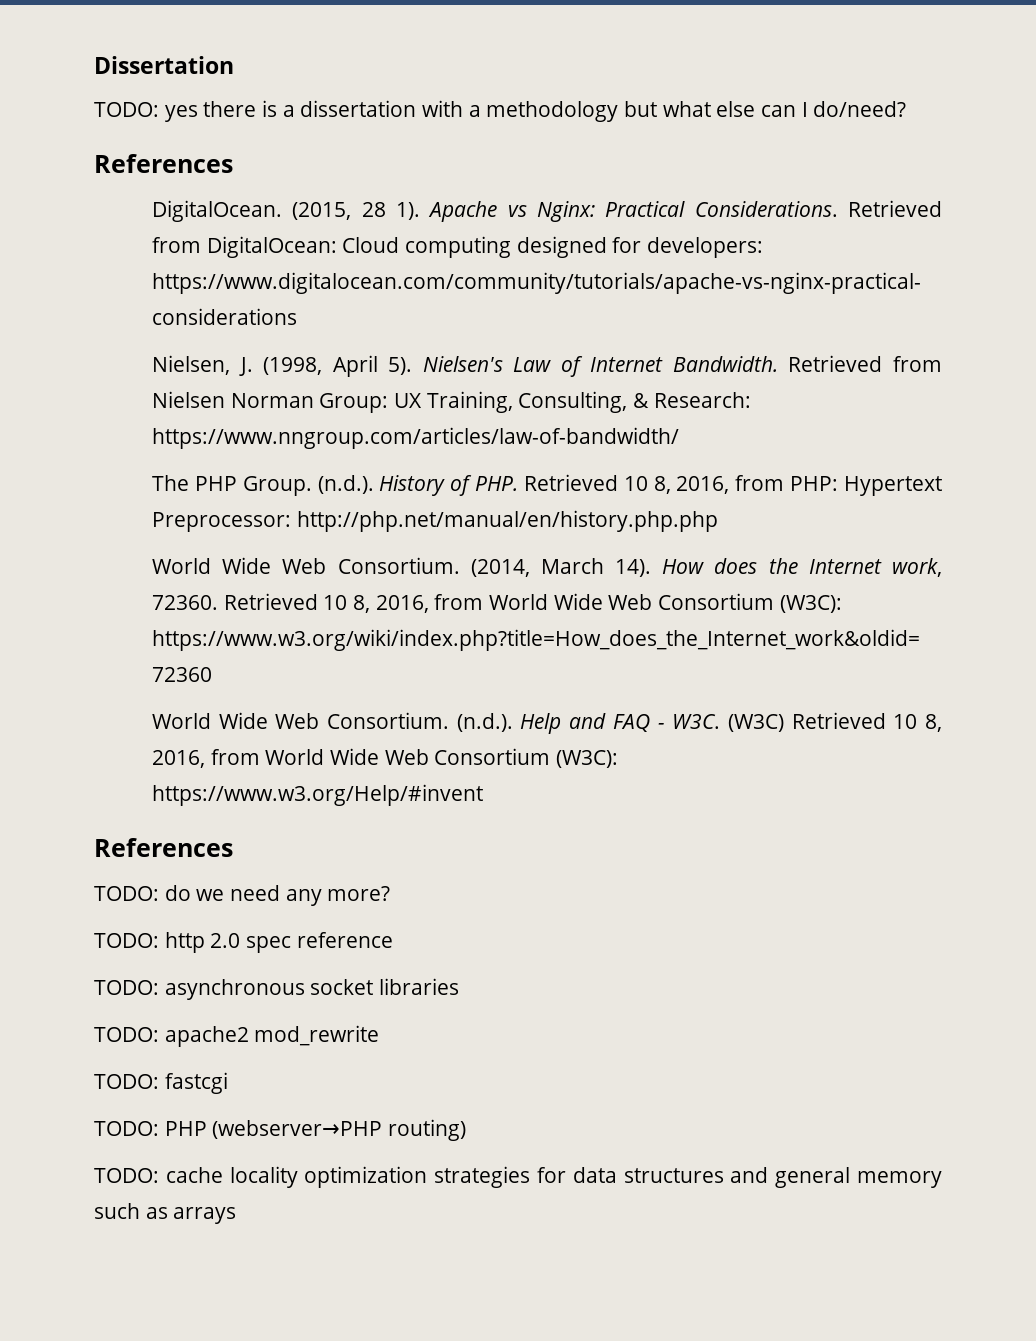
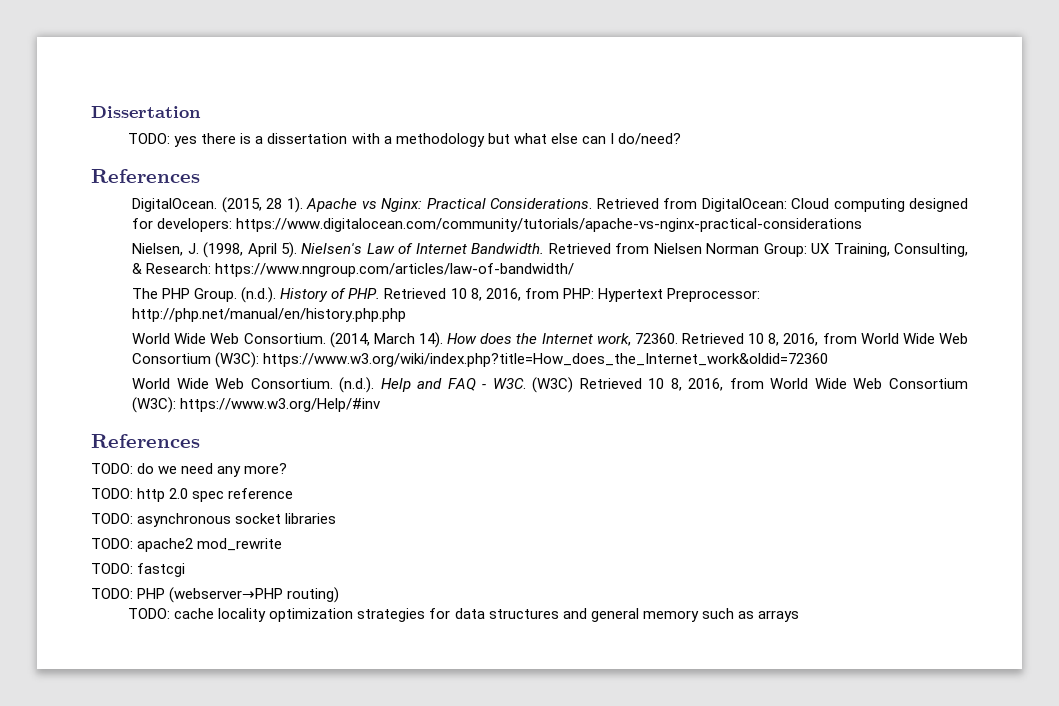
[151,784,483,806] https://www.w3.org/Help/#invent -> [180,398,381,412] https://www.w3.org/Help/#inv

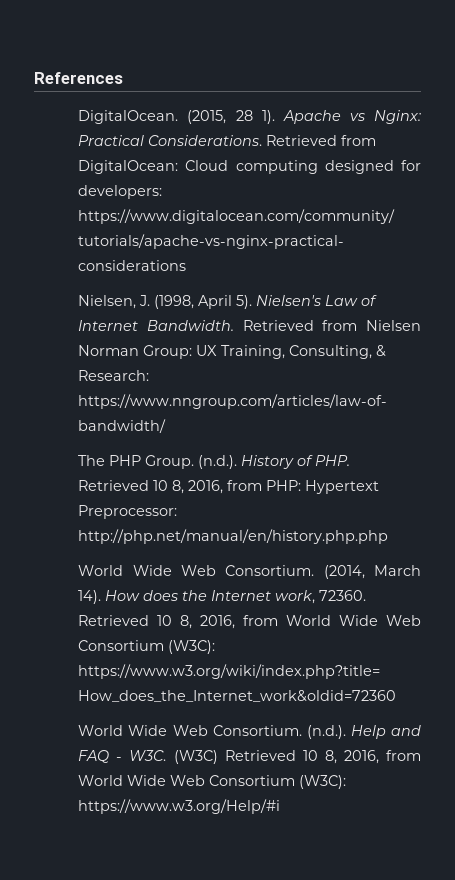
[91,106,201,118] [128,133,681,147] Dissertation // TODO: yes there is a dissertation with a methodology but what else can I do/need? // -> (34, 78) none
[180,398,381,412] [91,434,200,448] [91,463,288,477] [91,488,294,502] [91,513,337,527] [91,538,283,552] [91,563,186,577] [91,587,340,603] [128,608,799,622] https://www.w3.org/Help/#inv // References // TODO: do we need any more? // TODO: http 2.0 spec reference // TODO: asynchronous socket libraries // TODO: apache2 mod_rewrite // TODO: fastcgi // TODO: PHP (webserver→PHP routing) // TODO: cache locality optimization strategies for data structures and general memory such as arrays -> [78,799,281,814] https://www.w3.org/Help/#i

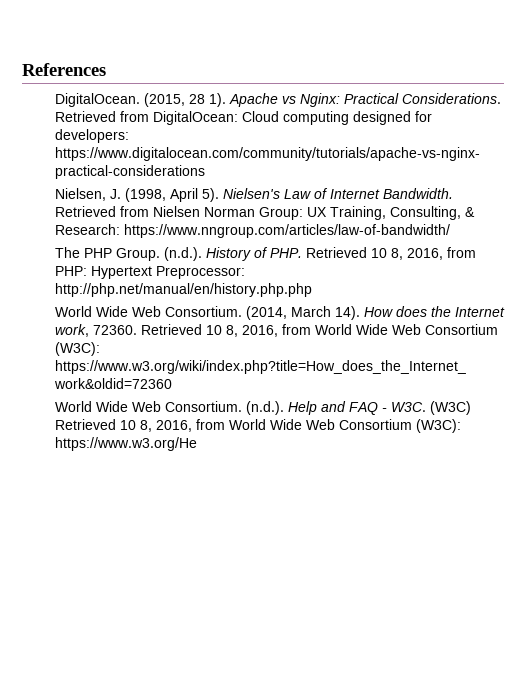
[78,799,281,814] https://www.w3.org/Help/#i -> [54,437,197,451] https://www.w3.org/He

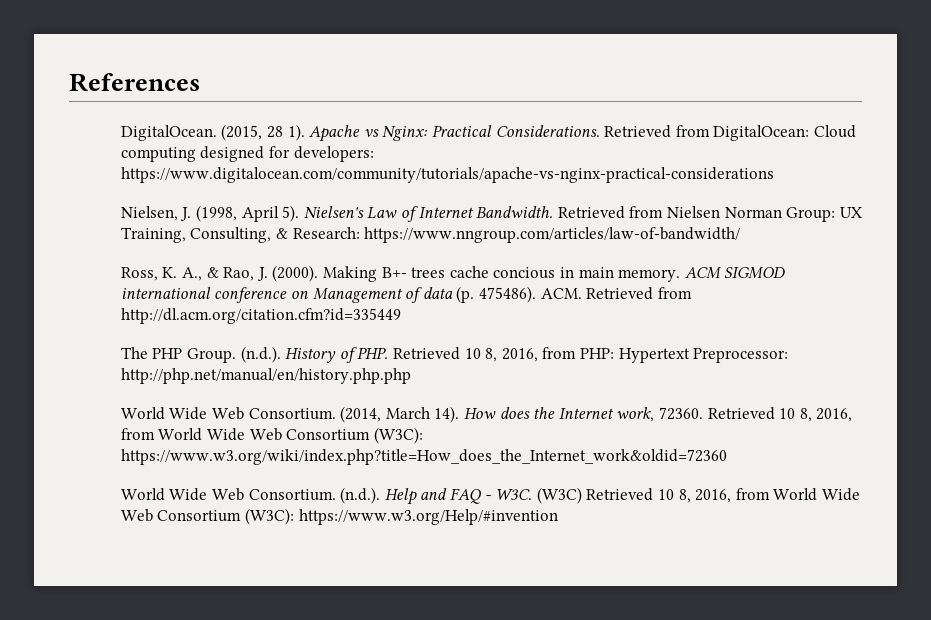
(450, 231) none -> [120,265,786,282] [120,286,692,303] [120,308,401,324] // Ross, K. A., & Rao, J. (2000). Making B+- trees cache concious in main memory. ACM SIGMOD international conference on Management of data (p. 475486). ACM. Retrieved from http://dl.acm.org/citation.cfm?id=335449
[54,437,197,451] https://www.w3.org/He -> [298,509,558,525] https://www.w3.org/Help/#invention

